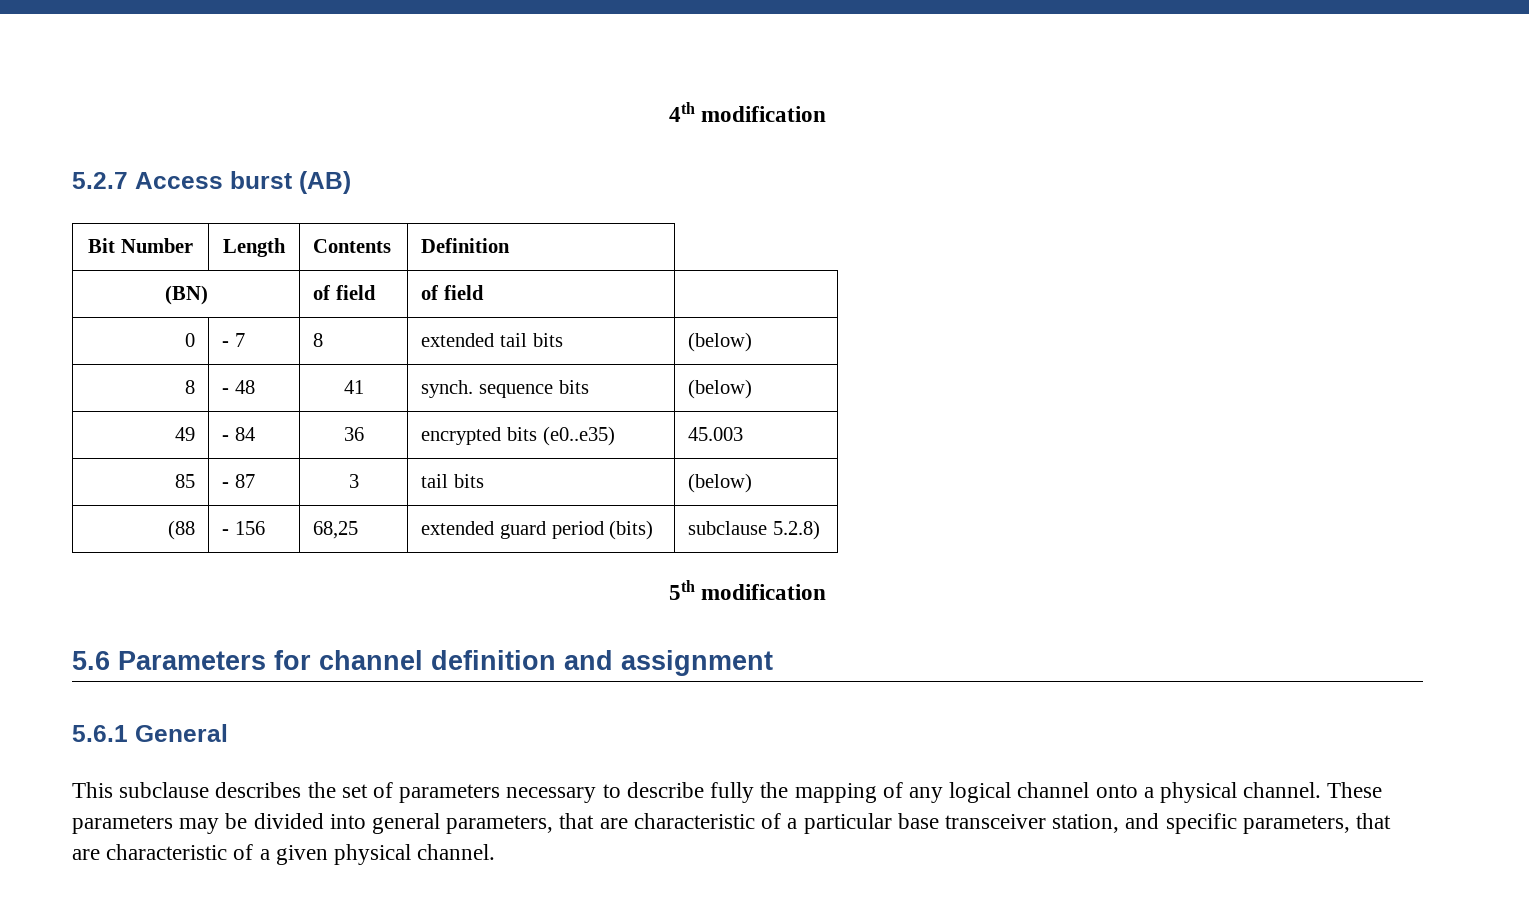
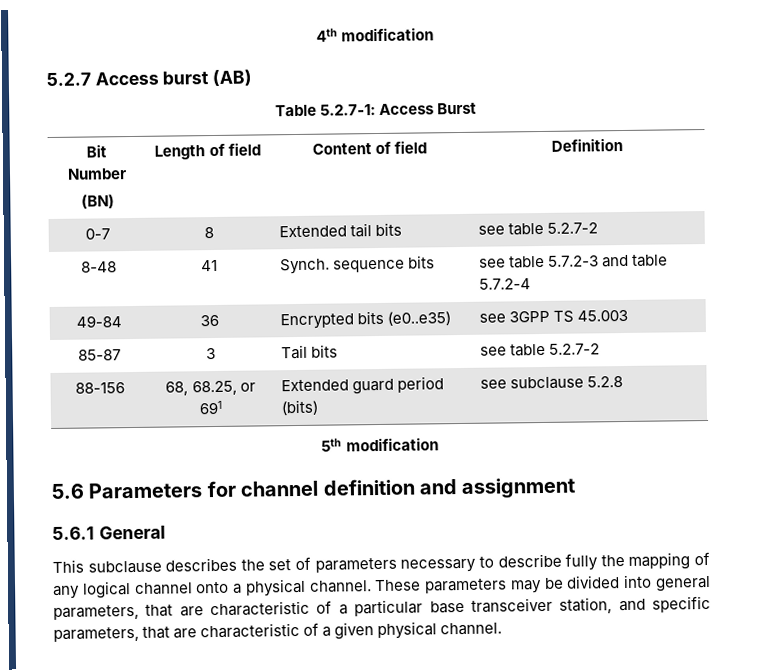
(351, 182) none -> [274,102,478,117] // Table 5.2.7-1: Access Burst
(193, 245) none -> [80,194,115,209] // (BN)
[313,239,392,253] [421,238,511,253] [164,285,208,305] [313,285,376,300] [421,285,484,300] [184,333,195,347] [222,333,245,347] [313,333,324,347] [421,333,563,347] [688,332,753,352] [184,380,195,394] [222,380,255,394] | Contents | Definition // (BN) | of field | of field | // 0 | - 7 | 8 | extended tail bits | (below) // 8 | - 48 -> [208,142,261,157] [311,140,428,155] [550,138,623,152] [85,228,110,240] [203,227,214,239] [278,222,403,238] [477,222,599,236] [80,261,117,273] of field | Content of field | Definition // 0-7 | 8 | Extended tail bits | see table 5.2.7-2 // 8-48
[421,380,474,398] synch. -> [279,258,330,275] Synch.
[688,379,753,399] [174,427,195,441] [222,427,255,441] (below) // 49 | - 84 -> [478,254,669,269] [478,278,531,290] [75,315,122,328] see table 5.7.2-3 and table 5.7.2-4 // 49-84
[421,427,502,445] encrypted -> [279,313,354,330] Encrypted
[688,427,744,441] [174,474,195,488] [222,474,255,488] 45.003 // 85 | - 87 -> [478,309,629,323] [78,349,121,361] see 3GPP TS 45.003 // 85-87
[421,474,484,488] [688,473,753,493] [167,520,195,540] [222,521,265,535] [313,521,359,539] [421,521,495,535] tail bits | (below) // (88 | - 156 | 68,25 | extended -> [280,344,338,360] [479,343,601,357] [74,382,125,394] [165,380,256,396] [199,400,222,415] [280,379,349,392] Tail bits | see table 5.2.7-2 // 88-156 | 68, 68.25, or 691 | Extended
[688,520,820,540] subclause 5.2.8) -> [479,376,624,390] see subclause 5.2.8

